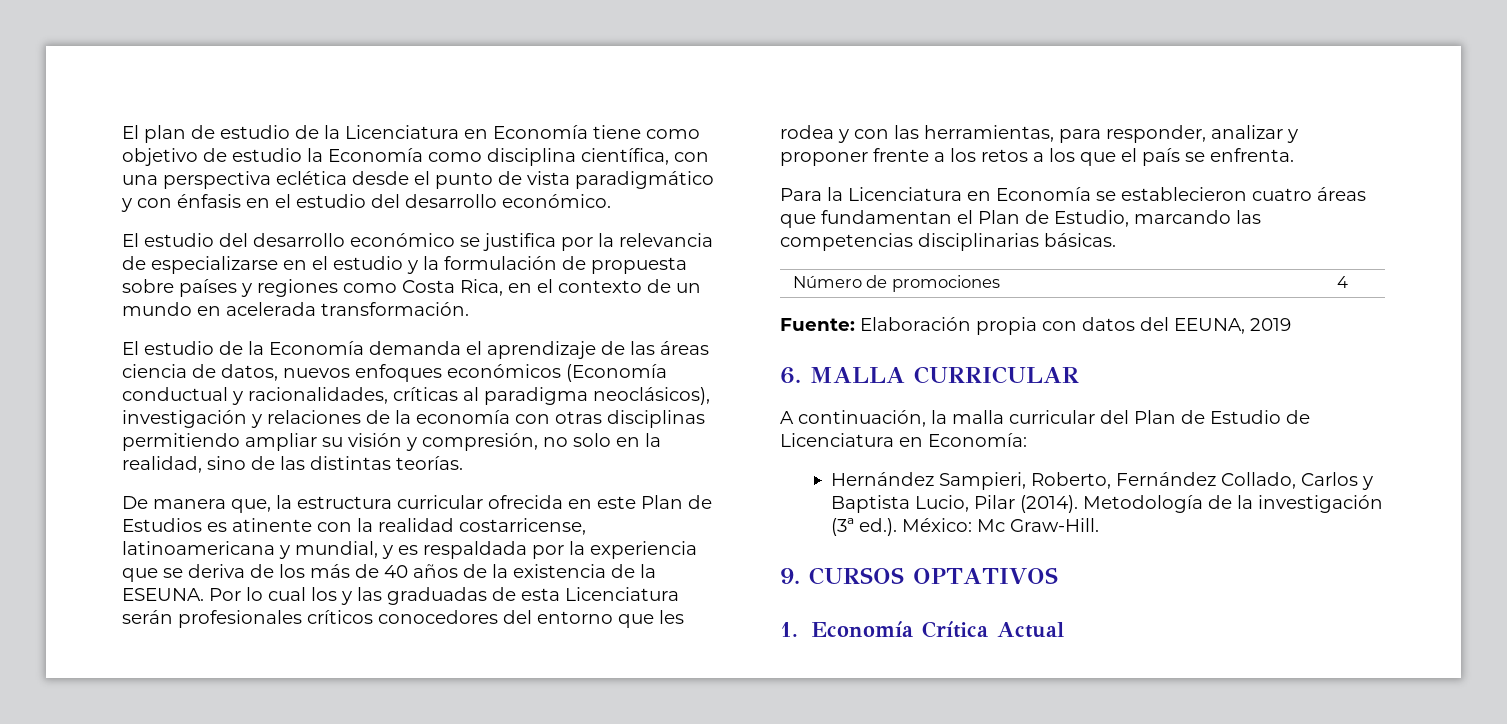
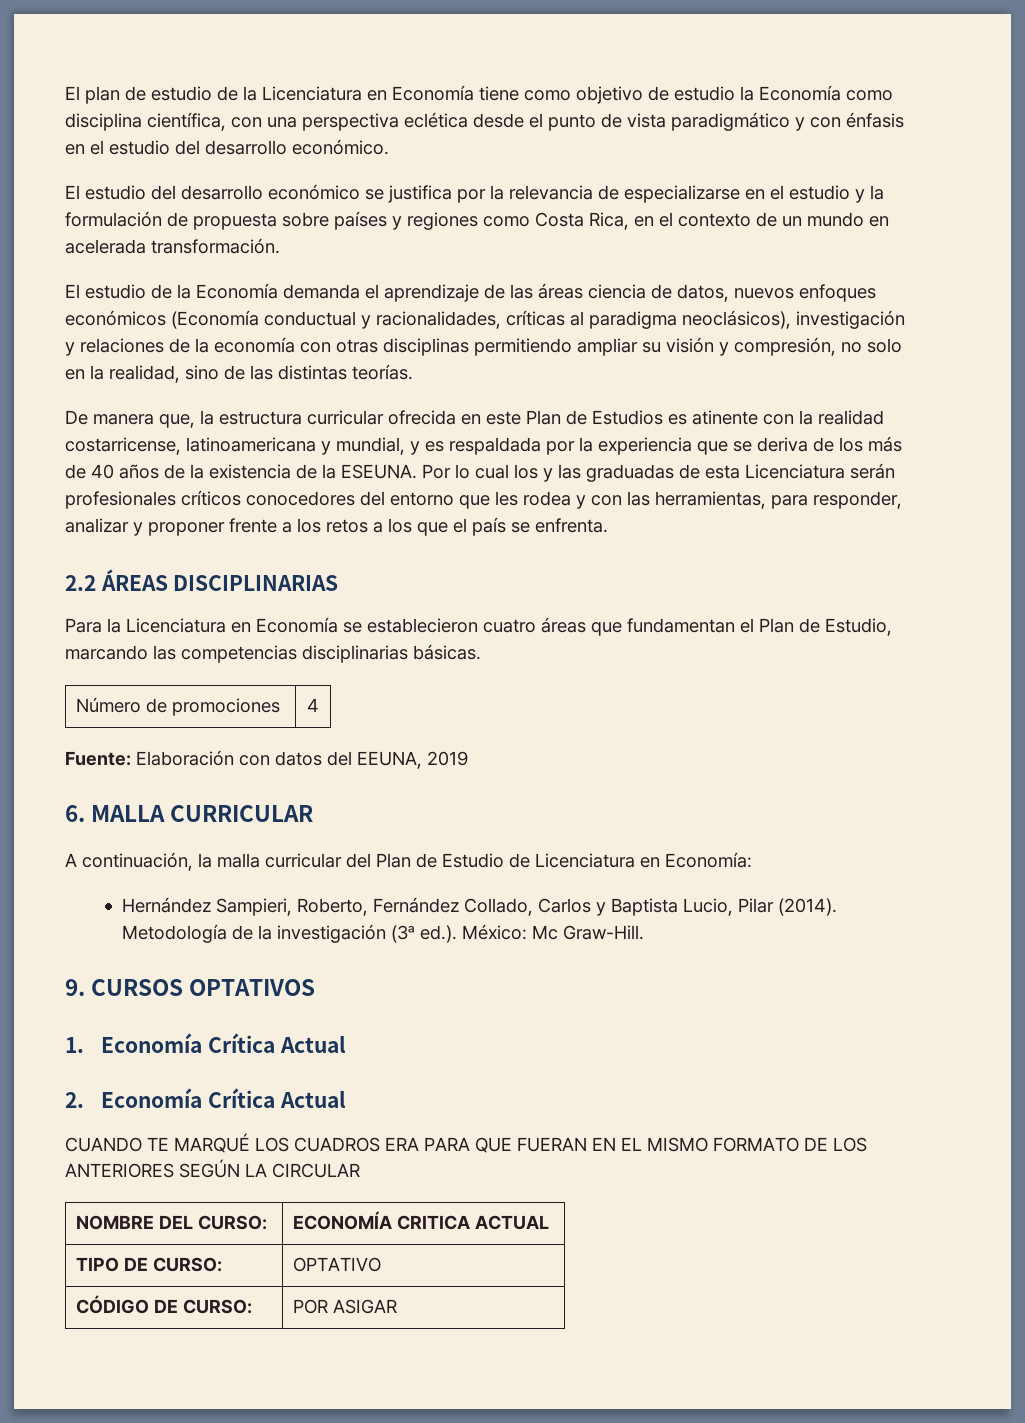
(1294, 155) none -> [65,569,339,591] // 2.2 ÁREAS DISCIPLINARIAS
[976,317,1037,335] propia -> (234, 758) none
(1064, 630) none -> [65,1088,346,1108] [65,1133,867,1153] [65,1159,360,1178] [76,1215,268,1230] [293,1211,550,1230] [76,1257,223,1272] [293,1257,382,1272] [76,1295,253,1314] [293,1299,398,1314] // 2. Economía Crítica Actual // CUANDO TE MARQUÉ LOS CUADROS ERA PARA QUE FUERAN EN EL MISMO FORMATO DE LOS ANTERIORES SEGÚN LA CIRCULAR // NOMBRE DEL CURSO: | ECONOMÍA CRITICA ACTUAL // TIPO DE CURSO: | OPTATIVO // CÓDIGO DE CURSO: | POR ASIGAR

